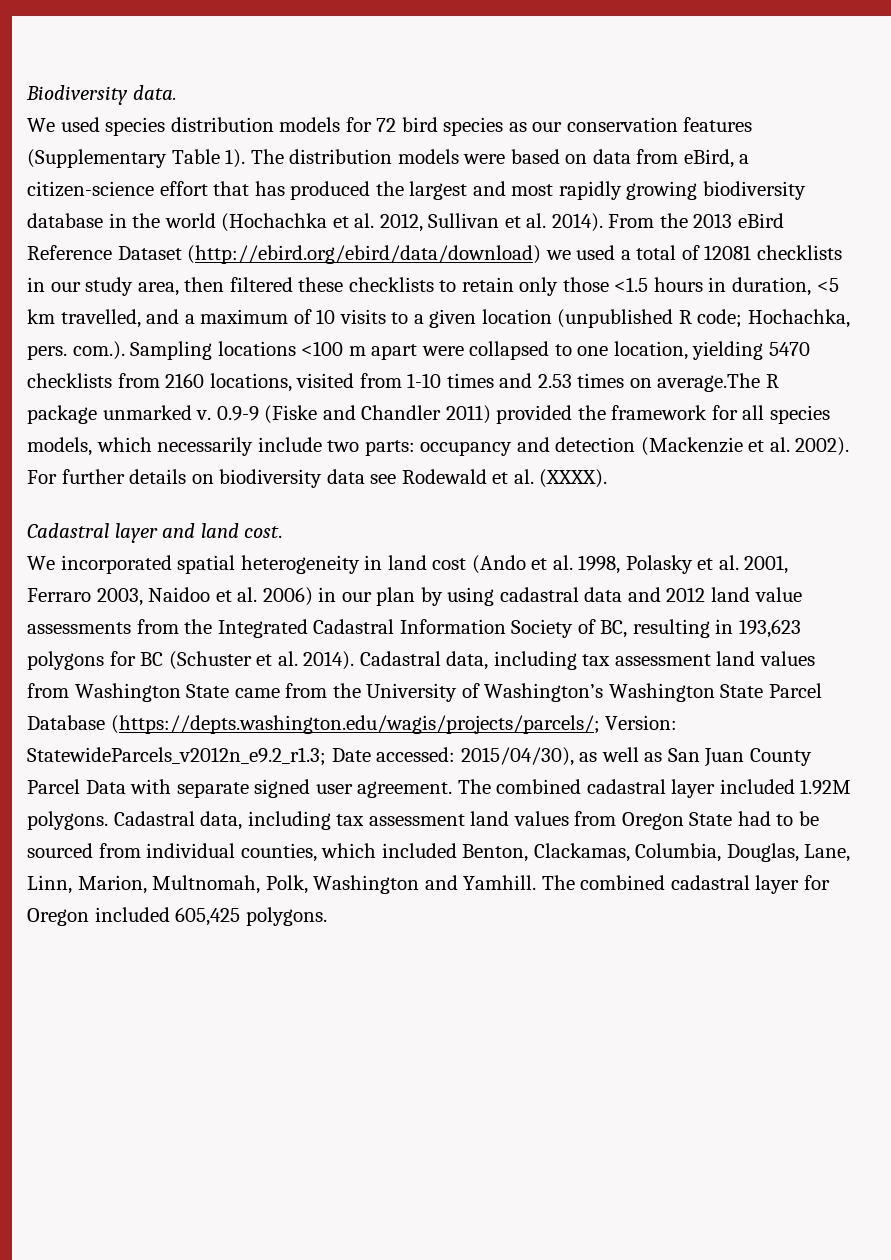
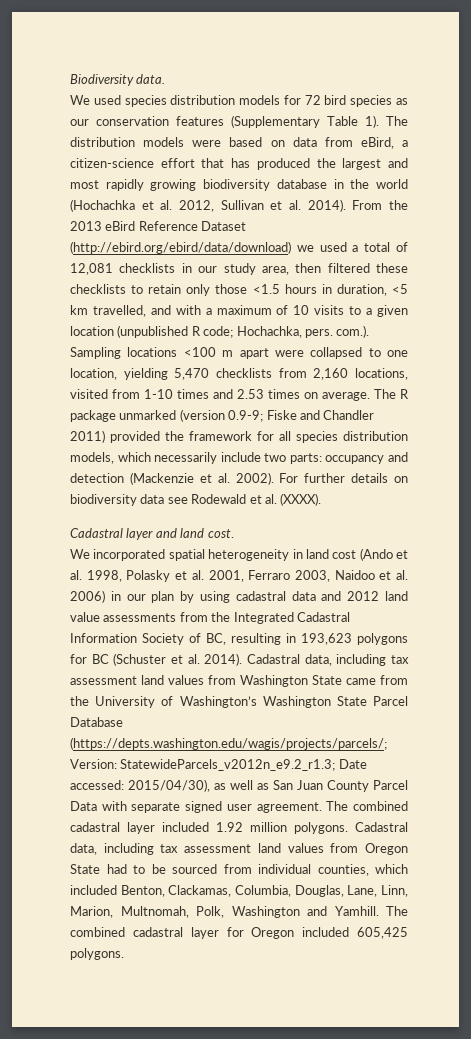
[704,245,752,260] 12081 -> [70,263,113,275] 12,081
(180, 316) none -> [175,305,201,315] with
[768,342,810,356] 5470 -> [174,368,210,380] 5,470
[165,373,205,388] 2160 -> [313,368,349,380] 2,160
[657,373,761,392] average.The -> [322,389,396,401] average. The
[196,405,318,424] v. 0.9-9 (Fiske -> [179,409,297,422] (version 0.9-9; Fiske
(830, 414) none -> [343,431,408,441] distribution
[800,779,852,795] 1.92M -> [216,822,287,832] 1.92 million

